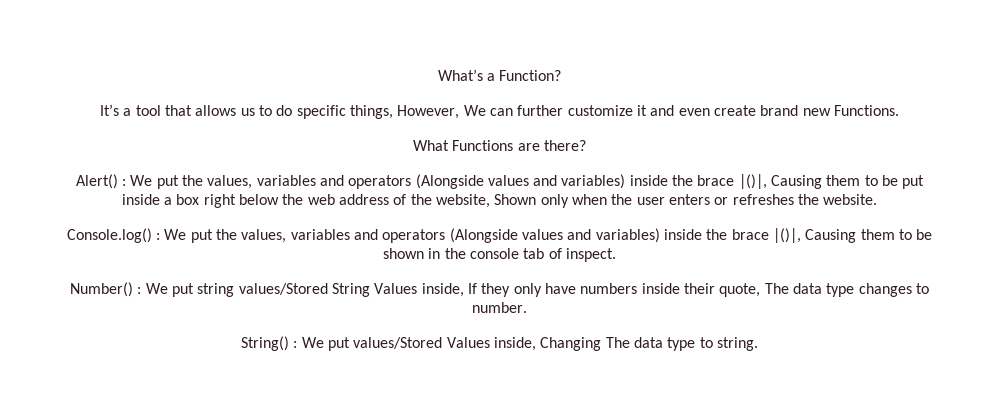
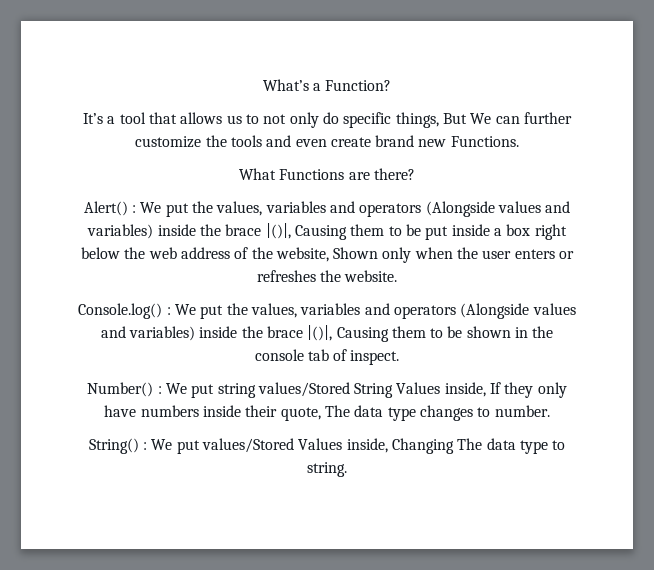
(273, 110) none -> [263,112,319,128] not only
[397,105,460,119] However, -> [442,113,467,124] But
[636,105,647,116] it -> [205,135,262,147] the tools

